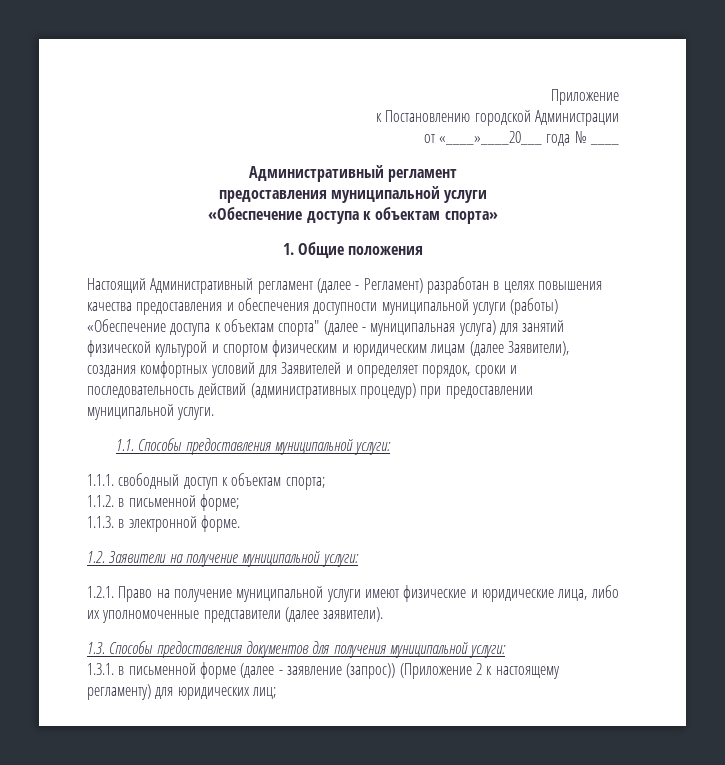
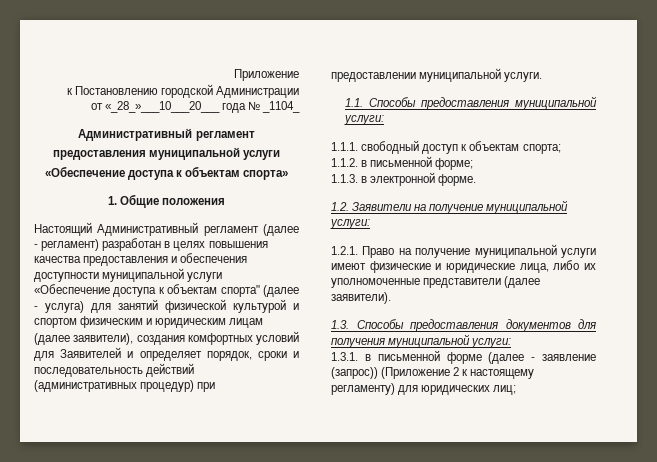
[439,131,543,145] «____»____20___ -> [104,101,220,113] «_28_»___10___20___
[590,143,619,145] ____ -> [262,101,300,113] _1104_
[363,278,423,293] Регламент) -> [41,239,100,251] регламент)
[510,298,559,315] (работы) -> (223, 277) none
[370,323,456,336] муниципальная -> (38, 308) none
[507,341,569,356] Заявители), -> [73,333,134,345] заявители),

